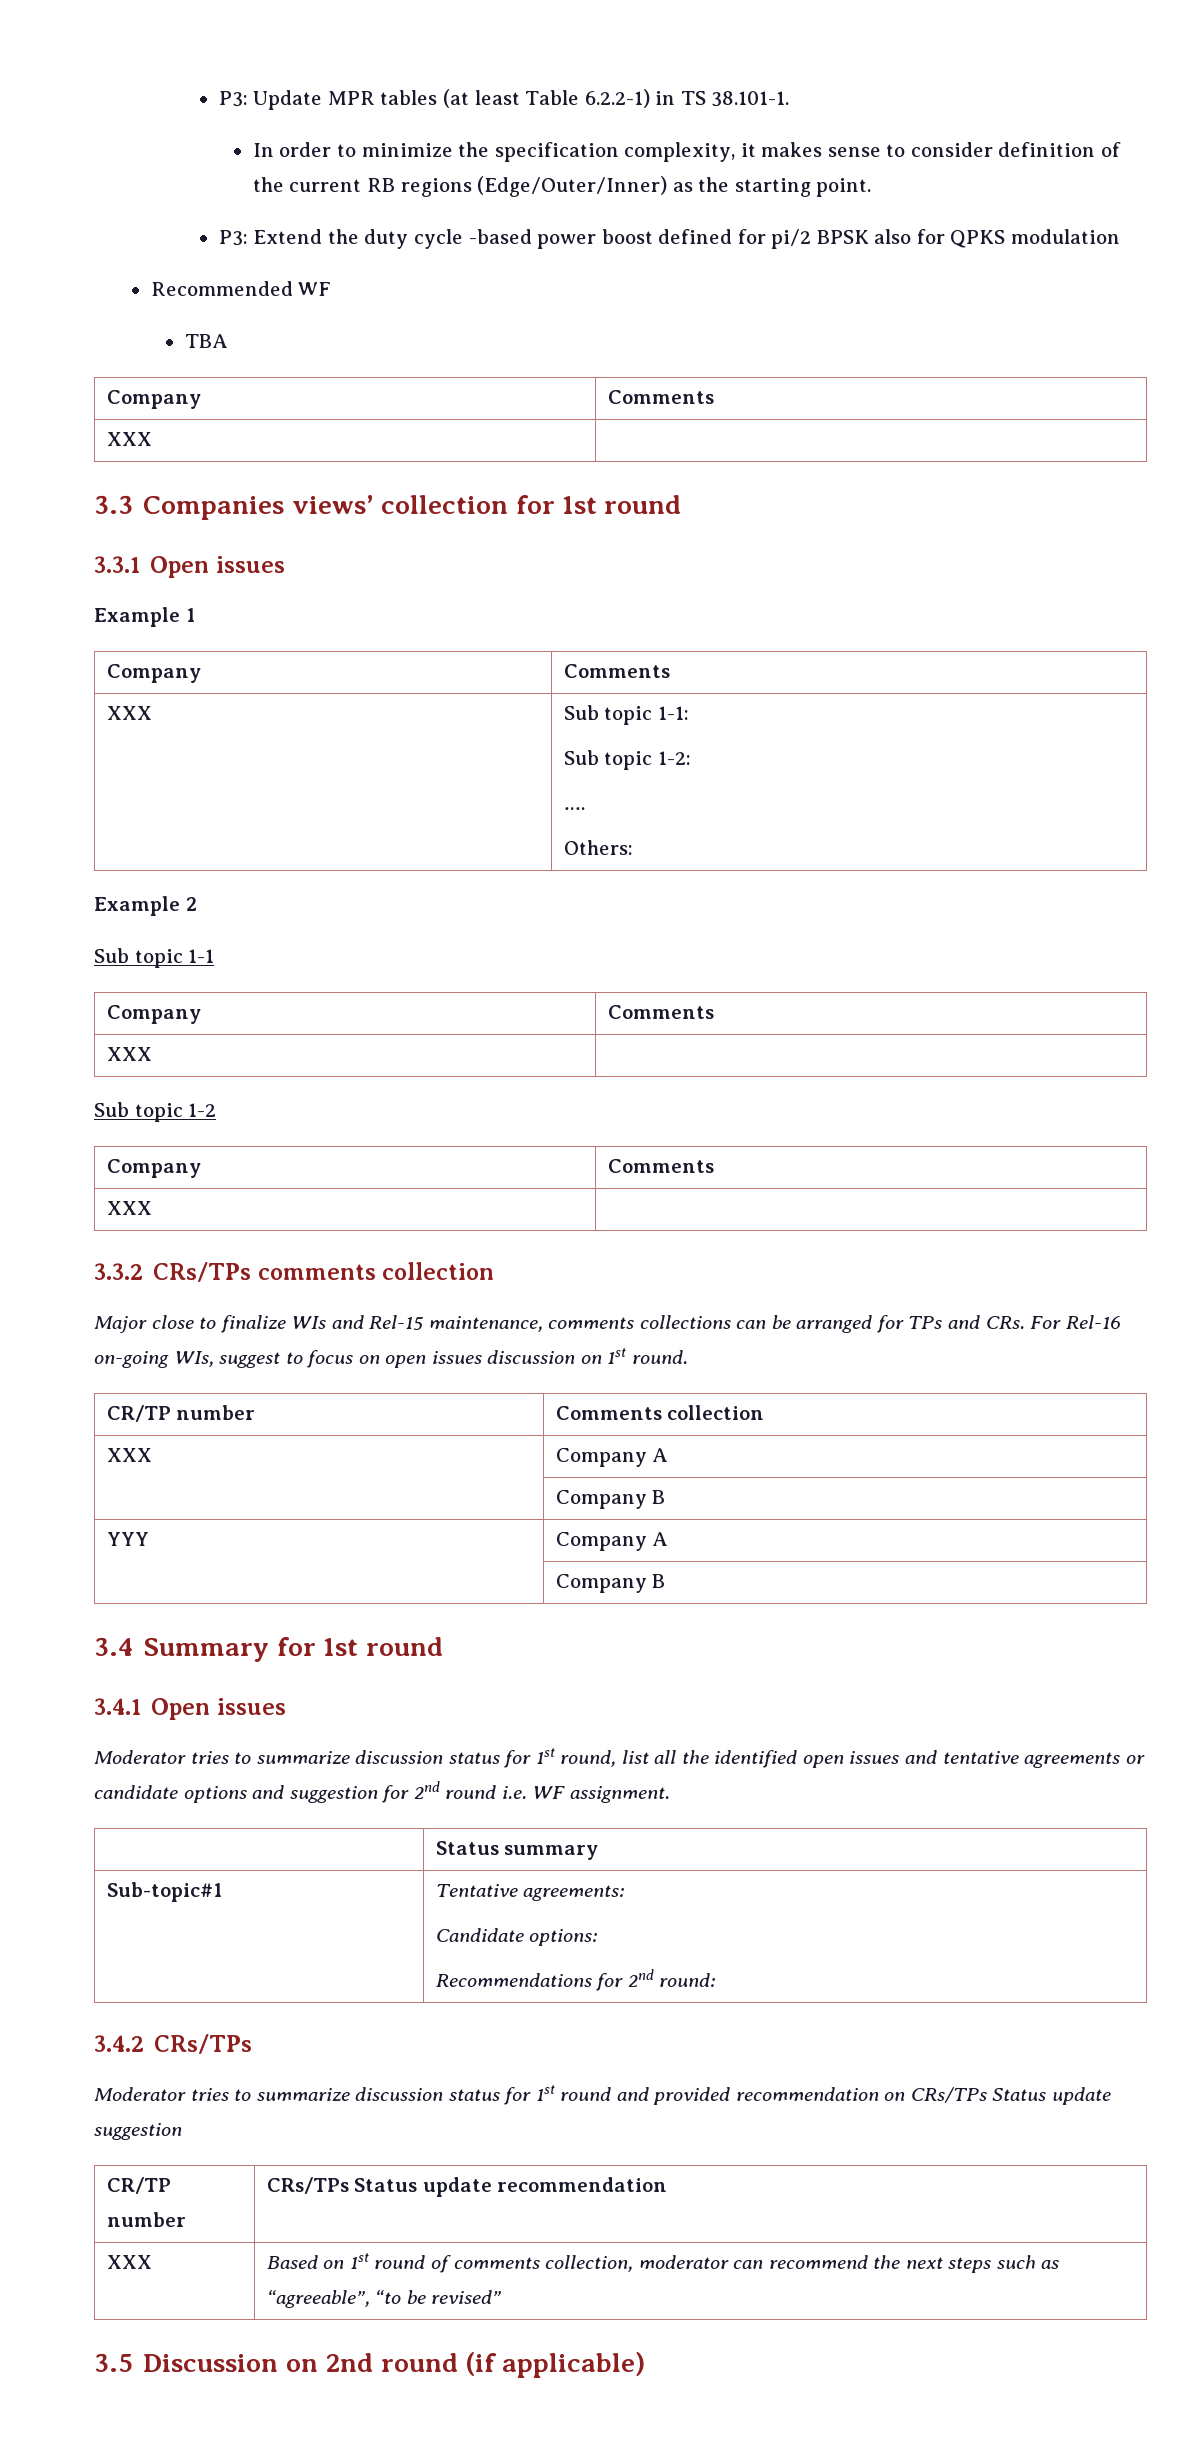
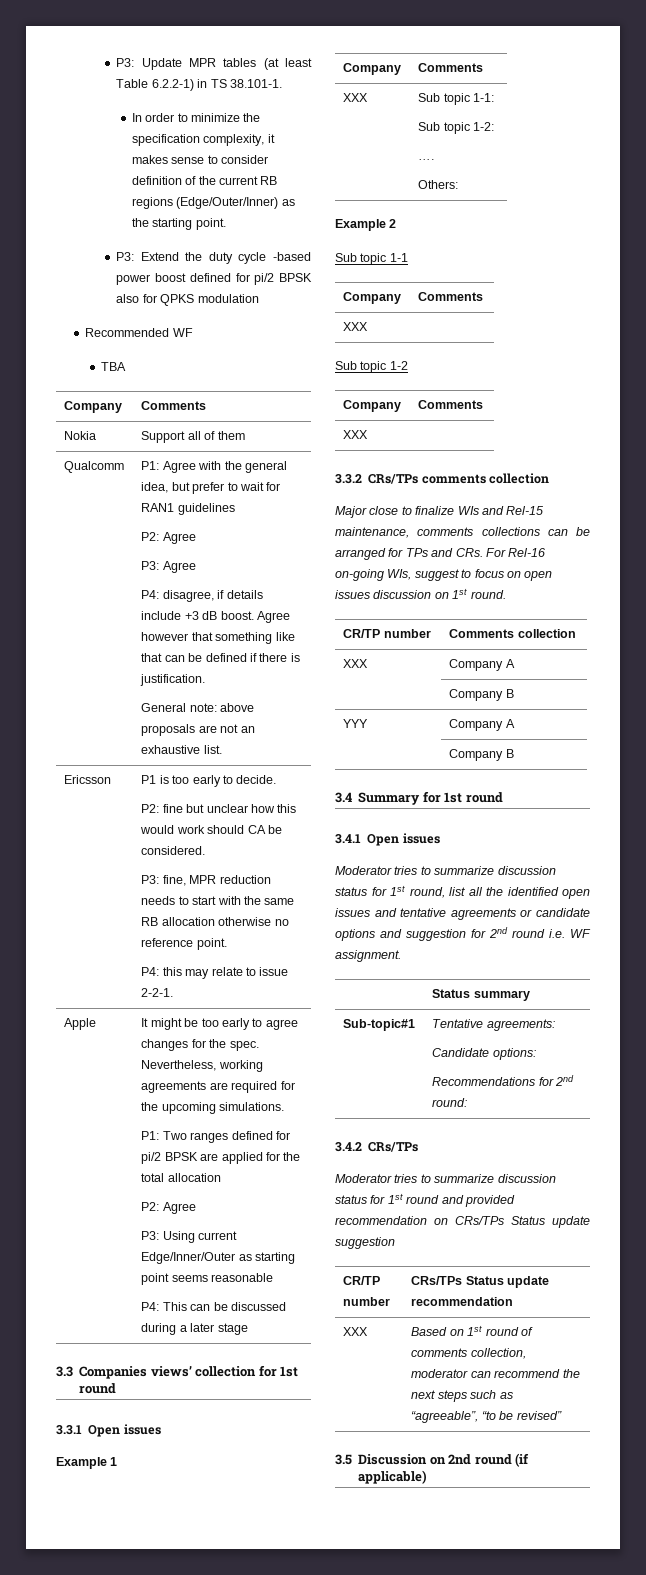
[106,432,152,446] XXX | -> [64,431,97,440] [141,431,245,443] [64,461,125,473] [141,461,287,473] [141,482,281,494] [141,503,235,515] [141,532,196,544] [141,561,196,573] [141,590,263,602] [141,611,290,623] [141,632,295,644] [141,653,300,662] [140,674,206,686] [141,703,255,712] [141,724,255,736] [141,745,222,754] [64,775,112,784] [141,775,277,787] [141,804,297,813] [140,825,282,834] [141,846,206,855] [141,875,271,886] [141,896,295,905] [141,917,289,926] [141,938,227,950] [141,967,289,979] [141,988,174,997] [64,1018,97,1030] [141,1018,298,1030] [141,1039,259,1051] [141,1060,263,1072] [141,1081,295,1093] [141,1102,285,1114] [141,1131,290,1143] [141,1152,301,1164] [141,1173,221,1182] [141,1202,196,1214] [141,1231,238,1243] [141,1252,296,1264] [141,1273,274,1285] [141,1302,286,1311] [141,1323,248,1335] Nokia | Support all of them // Qualcomm | P1: Agree with the general idea, but prefer to wait for RAN1 guidelines // P2: Agree // P3: Agree // P4: disagree, if details include +3 dB boost. Agree however that something like that can be defined if there is justification. // General note: above proposals are not an exhaustive list. // Ericsson | P1 is too early to decide. // P2: fine but unclear how this would work should CA be considered. // P3: fine, MPR reduction needs to start with the same RB allocation otherwise no reference point. // P4: this may relate to issue 2-2-1. // Apple | It might be too early to agree changes for the spec. Nevertheless, working agreements are required for the upcoming simulations. // P1: Two ranges defined for pi/2 BPSK are applied for the total allocation // P2: Agree // P3: Using current Edge/Inner/Outer as starting point seems reasonable // P4: This can be discussed during a later stage

